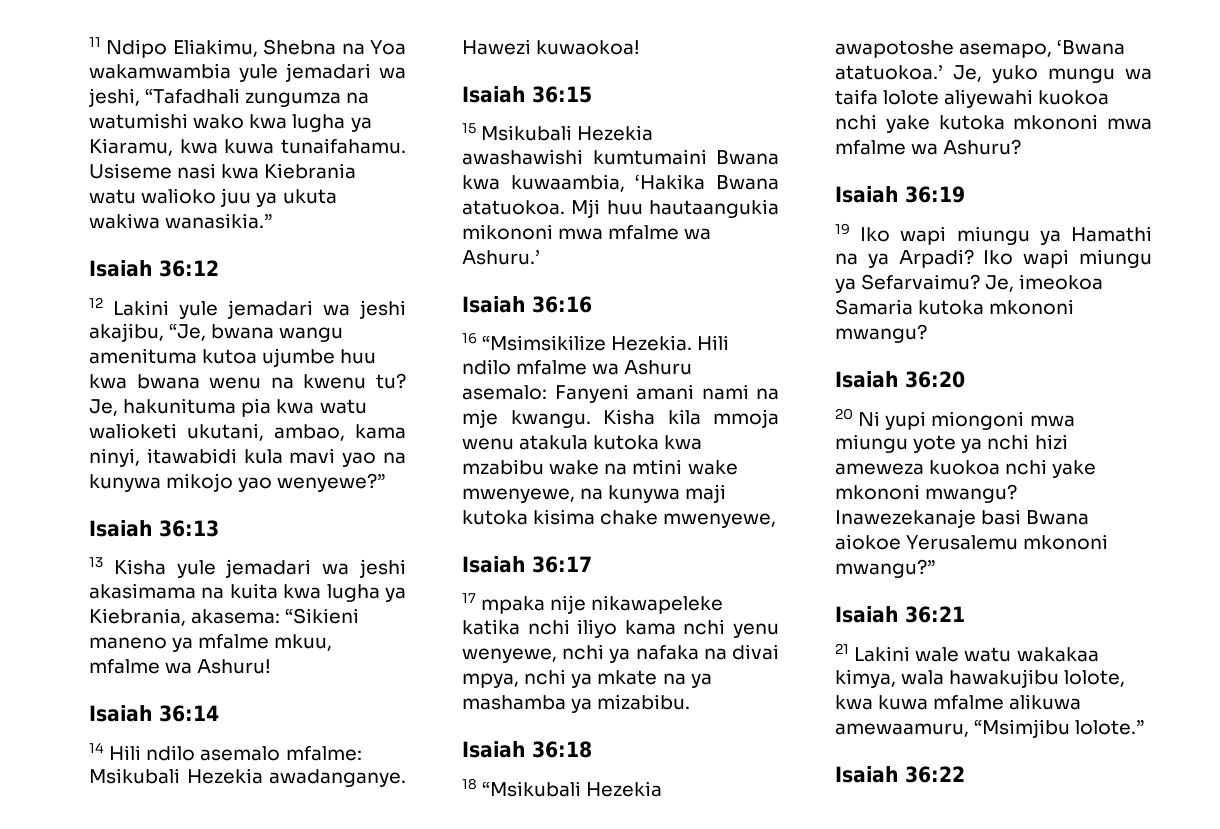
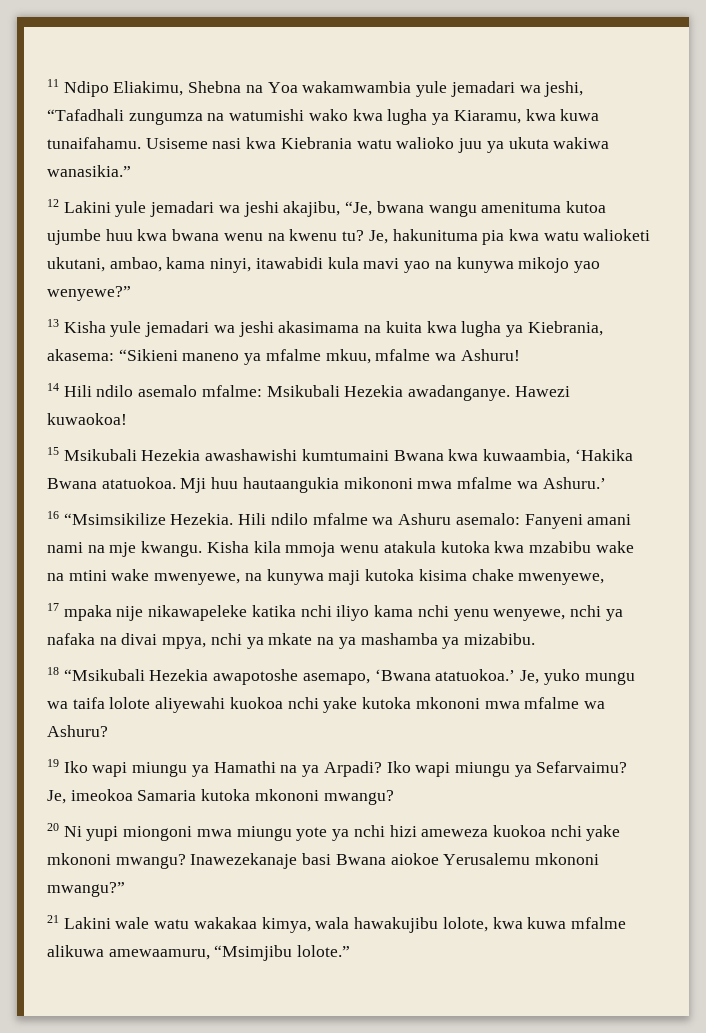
[89,260,219,277] // Isaiah 36:12 -> (131, 171) none
[89,520,219,537] // Isaiah 36:13 -> (131, 293) none
[89,705,219,722] // Isaiah 36:14 -> (520, 355) none
[462,86,592,103] // Isaiah 36:15 -> (127, 419) none
[462,296,592,313] // Isaiah 36:16 -> (606, 483) none
[462,556,592,573] // Isaiah 36:17 -> (605, 579) none
[462,741,592,758] // Isaiah 36:18 -> (535, 639) none
[835,186,965,203] // Isaiah 36:19 -> (108, 731) none
[835,371,965,388] // Isaiah 36:20 -> (394, 797) none
[835,606,965,623] // Isaiah 36:21 -> (125, 889) none
[835,766,965,783] // Isaiah 36:22 -> (351, 951) none

